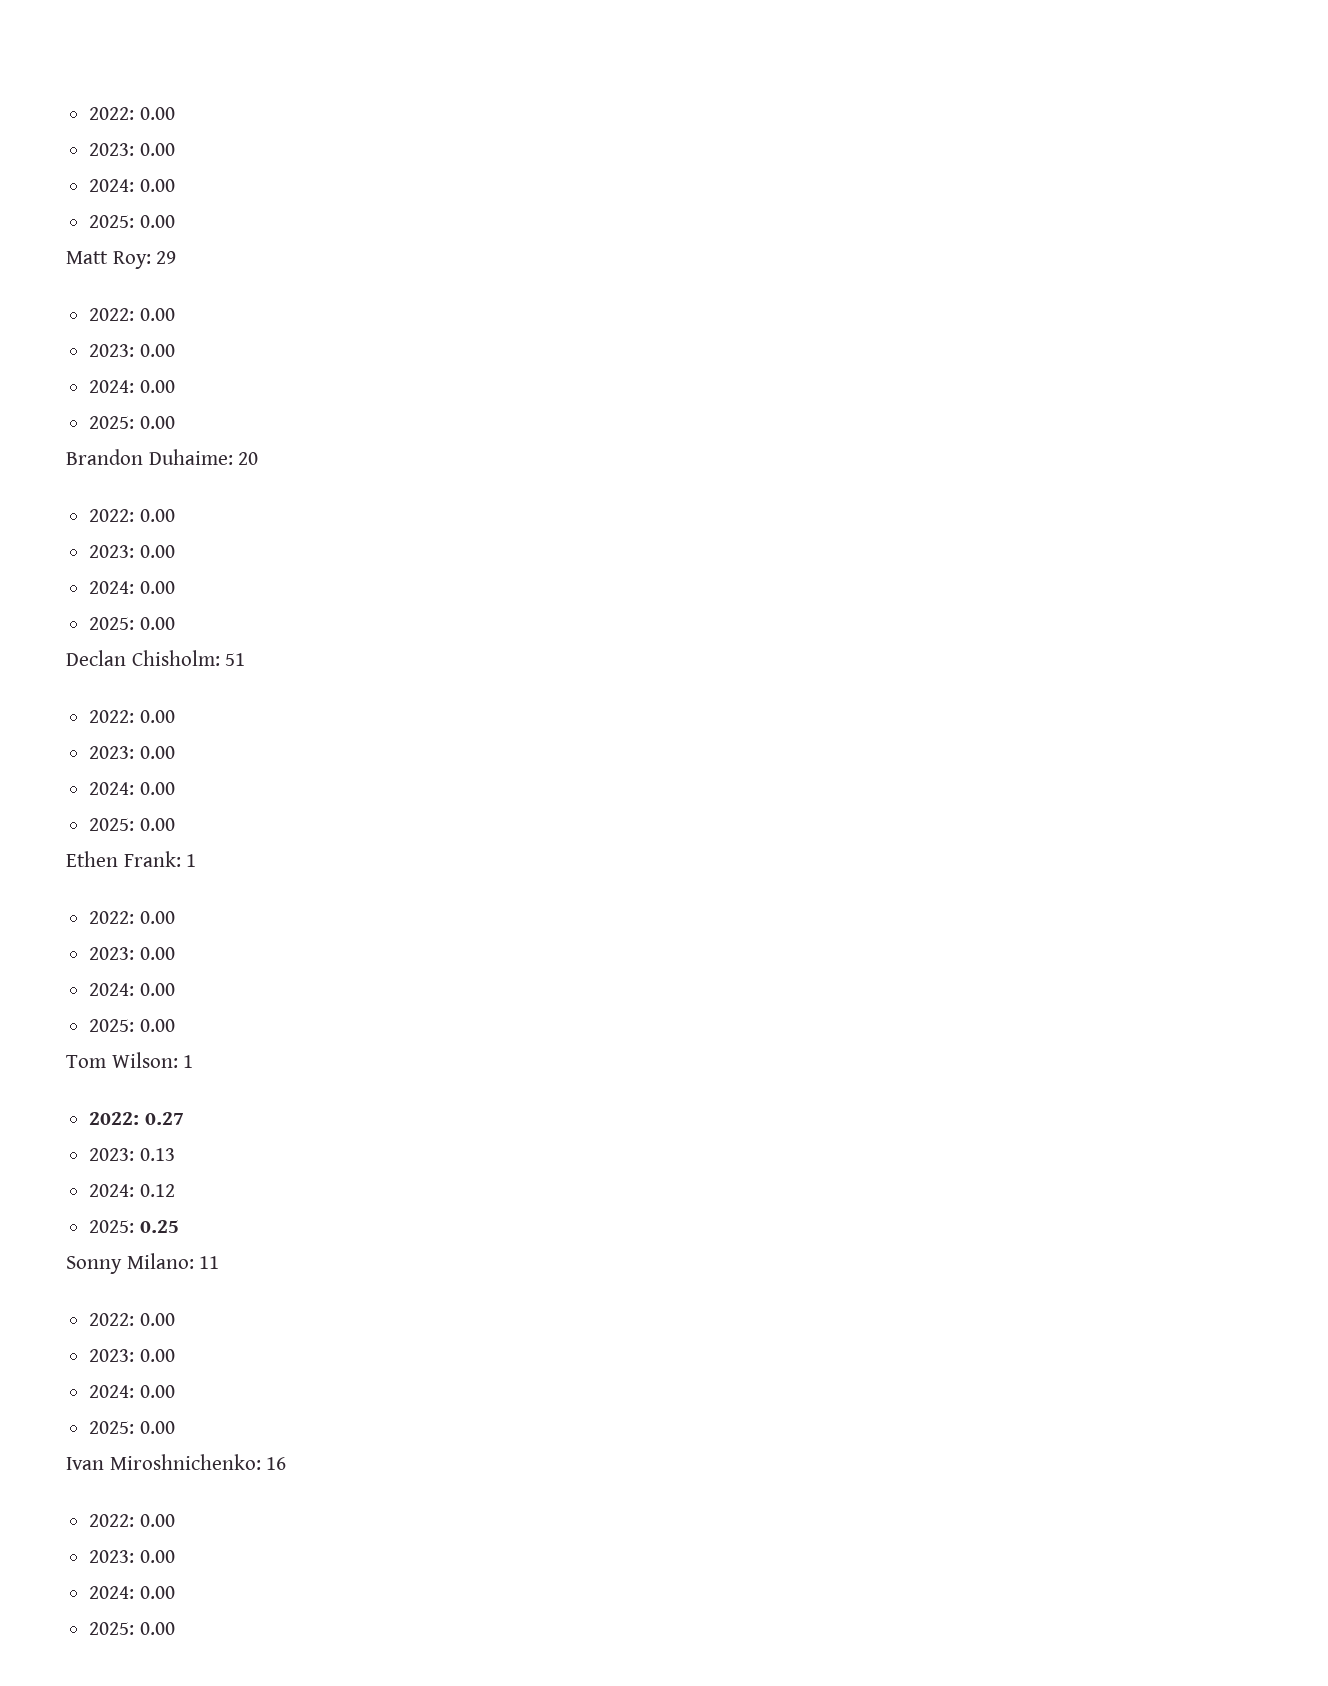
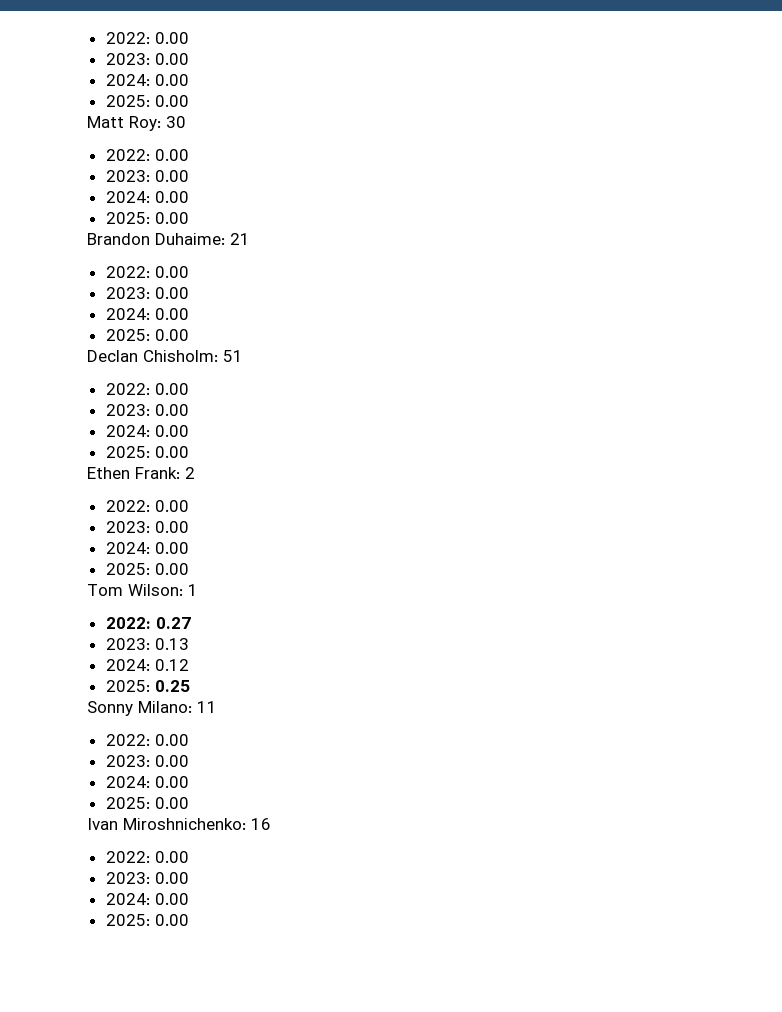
[156,251,177,264] 29 -> [166,116,186,128] 30
[238,452,259,465] 20 -> [230,233,250,245] 21
[186,854,197,867] 1 -> [185,467,195,479] 2

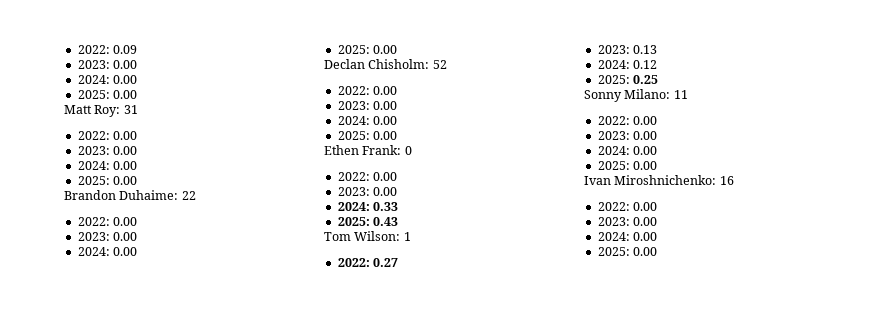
[105,32,189,44] 2022: 0.00 -> [77,45,138,54] 2022: 0.09
[166,116,186,128] 30 -> [123,105,138,114] 31
[230,233,250,245] 21 -> [181,191,196,200] 22
[223,350,243,362] 51 -> [432,60,447,69] 52
[185,467,195,479] [105,500,189,512] [105,521,189,533] [105,542,189,554] [105,563,189,575] 2 // 2022: 0.00 // 2023: 0.00 // 2024: 0.00 // 2025: 0.00 -> [404,146,412,155] [337,172,398,181] [337,187,398,196] [337,202,399,211] [337,217,399,226] 0 // 2022: 0.00 // 2023: 0.00 // 2024: 0.33 // 2025: 0.43

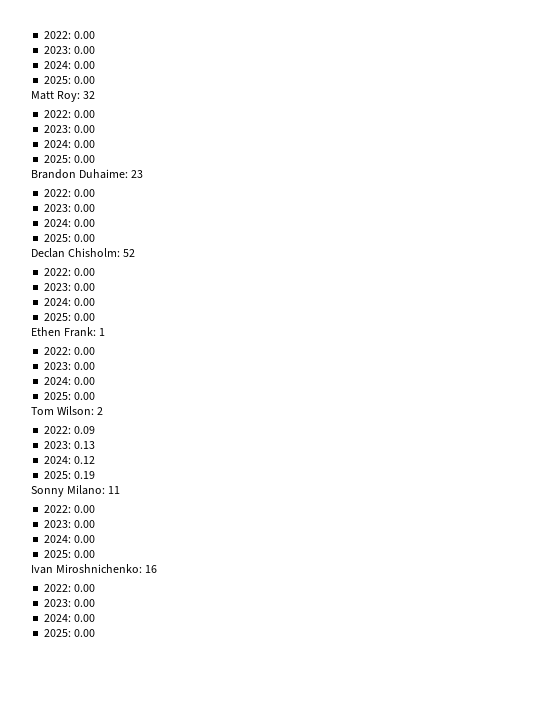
[77,45,138,54] 2022: 0.09 -> [44,31,96,39] 2022: 0.00
[123,105,138,114] 31 -> [83,91,96,99] 32
[181,191,196,200] 22 -> [131,170,144,178] 23
[404,146,412,155] [337,172,398,181] [337,187,398,196] [337,202,399,211] [337,217,399,226] 0 // 2022: 0.00 // 2023: 0.00 // 2024: 0.33 // 2025: 0.43 -> [99,328,106,336] [44,347,96,355] [44,362,96,370] [44,377,96,385] [44,392,96,400] 1 // 2022: 0.00 // 2023: 0.00 // 2024: 0.00 // 2025: 0.00
[403,232,411,241] [337,258,399,267] 1 // 2022: 0.27 -> [97,407,104,415] [44,426,96,434] 2 // 2022: 0.09
[633,75,659,84] 0.25 -> [74,471,96,479] 0.19

